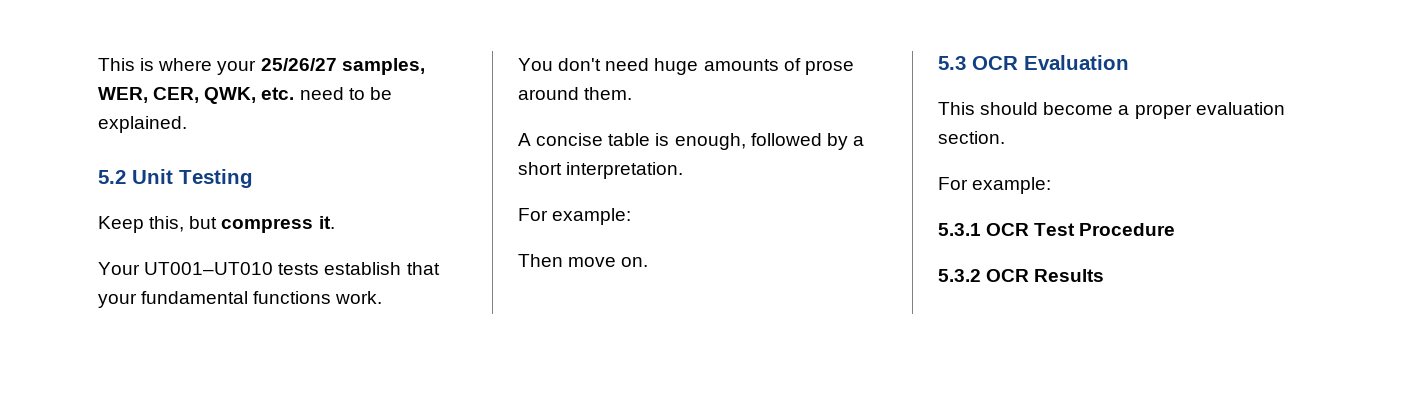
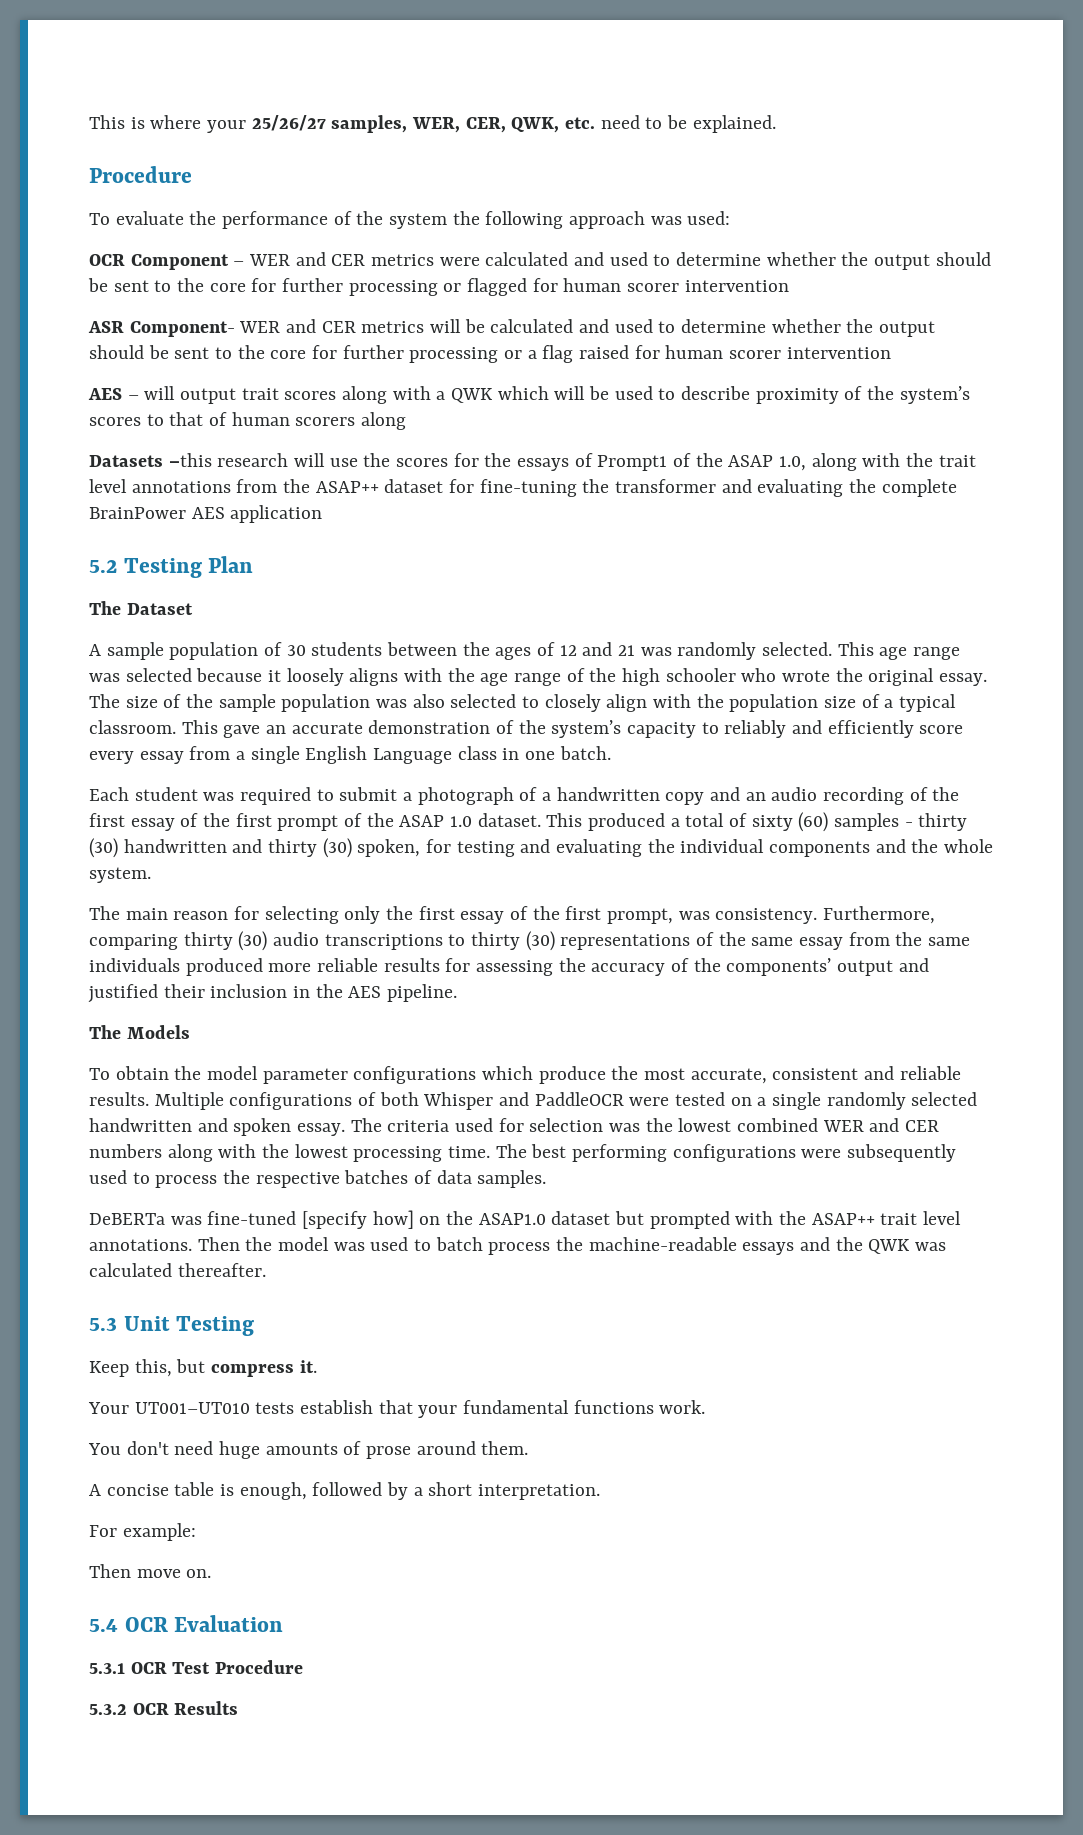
[98,170,126,184] 5.2 -> [89,166,192,183] [89,211,731,229] [89,252,991,270] [88,278,789,296] [88,319,936,337] [89,345,891,363] [88,386,970,404] [89,412,407,430] [89,453,976,471] [89,479,957,497] [89,505,323,523] [89,556,254,578] [89,601,193,615] [89,642,961,660] [89,668,988,686] [89,694,957,712] [89,720,964,738] [89,746,611,764] [89,787,960,805] [89,812,968,832] [89,838,994,858] [89,867,151,883] [89,906,936,924] [89,931,971,951] [89,958,929,976] [88,984,458,1003] [89,1025,190,1039] [89,1066,961,1084] [89,1092,978,1110] [89,1118,940,1136] [89,1144,957,1162] [89,1170,547,1188] [89,1210,962,1229] [89,1237,947,1255] [89,1263,266,1277] [89,1317,117,1331] Procedure // To evaluate the performance of the system the following approach was used: // OCR Component – WER and CER metrics were calculated and used to determine whether the output should be sent to the core for further processing or flagged for human scorer intervention // ASR Component- WER and CER metrics will be calculated and used to determine whether the output should be sent to the core for further processing or a flag raised for human scorer intervention // AES – will output trait scores along with a QWK which will be used to describe proximity of the system’s scores to that of human scorers along // Datasets –this research will use the scores for the essays of Prompt1 of the ASAP 1.0, along with the trait level annotations from the ASAP++ dataset for fine-tuning the transformer and evaluating the complete BrainPower AES application // 5.2 Testing Plan // The Dataset // A sample population of 30 students between the ages of 12 and 21 was randomly selected. This age range was selected because it loosely aligns with the age range of the high schooler who wrote the original essay. The size of the sample population was also selected to closely align with the population size of a typical classroom. This gave an accurate demonstration of the system’s capacity to reliably and efficiently score every essay from a single English Language class in one batch. // Each student was required to submit a photograph of a handwritten copy and an audio recording of the first essay of the first prompt of the ASAP 1.0 dataset. This produced a total of sixty (60) samples - thirty (30) handwritten and thirty (30) spoken, for testing and evaluating the individual components and the whole system. // The main reason for selecting only the first essay of the first prompt, was consistency. Furthermore, comparing thirty (30) audio transcriptions to thirty (30) representations of the same essay from the same individuals produced more reliable results for assessing the accuracy of the components’ output and justified their inclusion in the AES pipeline. // The Models // To obtain the model parameter configurations which produce the most accurate, consistent and reliable results. Multiple configurations of both Whisper and PaddleOCR were tested on a single randomly selected handwritten and spoken essay. The criteria used for selection was the lowest combined WER and CER numbers along with the lowest processing time. The best performing configurations were subsequently used to process the respective batches of data samples. // DeBERTa was fine-tuned [specify how] on the ASAP1.0 dataset but prompted with the ASAP++ trait level annotations. Then the model was used to batch process the machine-readable essays and the QWK was calculated thereafter. // 5.3
[938,56,966,70] 5.3 -> [89,1619,118,1632] 5.4
[938,102,1285,119] [938,131,1005,144] [938,177,1052,194] // This should become a proper evaluation section. // For example: -> (284, 1623) none

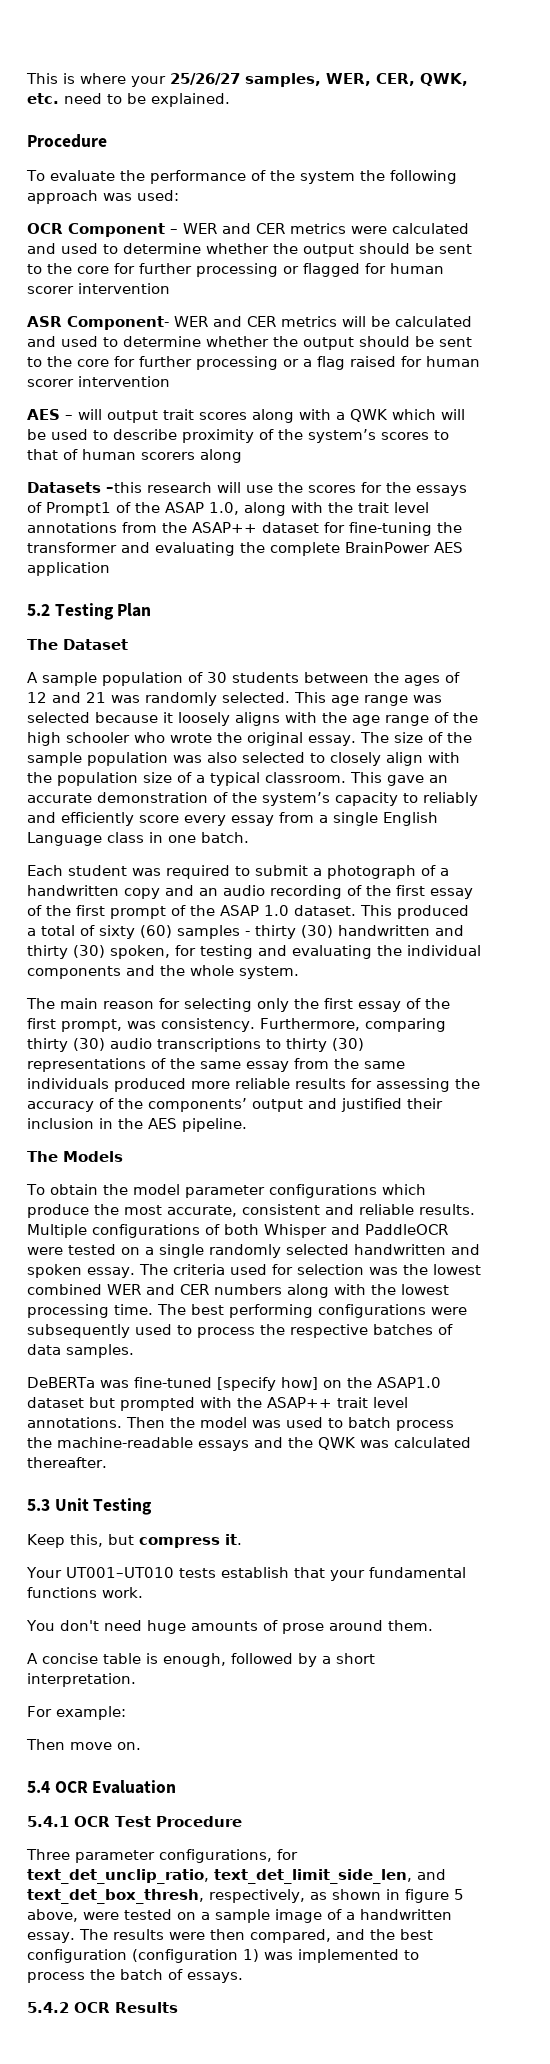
[89,1663,125,1674] 5.3.1 -> [27,1816,69,1827] 5.4.1
[89,1704,127,1715] 5.3.2 -> [26,1849,298,1863] [27,1869,446,1884] [27,1889,464,1904] [27,1909,452,1923] [27,1929,433,1943] [27,1949,419,1963] [27,1969,243,1983] [27,2002,69,2013] Three parameter configurations, for text_det_unclip_ratio, text_det_limit_side_len, and text_det_box_thresh, respectively, as shown in figure 5 above, were tested on a sample image of a handwritten essay. The results were then compared, and the best configuration (configuration 1) was implemented to process the batch of essays. // 5.4.2

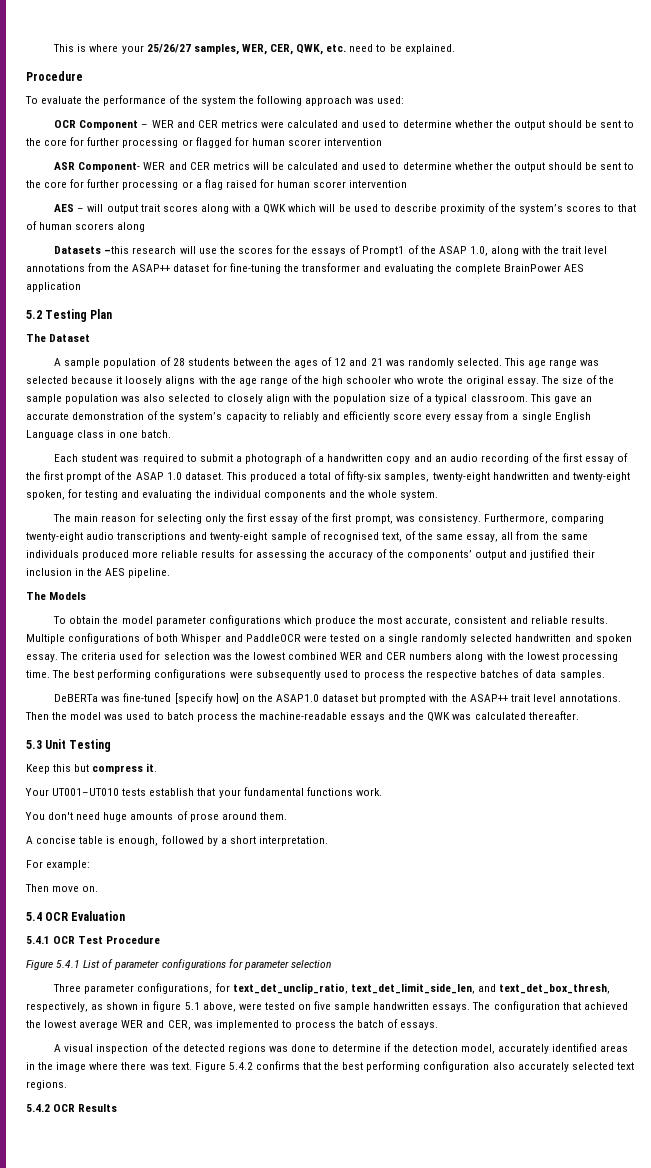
[207,672,227,683] 30 -> [172,358,185,366] 28
[99,925,464,939] [27,945,105,959] sixty (60) samples - thirty (30) handwritten and thirty (30) -> [347,471,630,482] fifty-six samples, twenty-eight handwritten and twenty-eight
[27,1038,364,1052] [27,1058,146,1072] thirty (30) audio transcriptions to thirty (30) representations -> [26,531,402,542] twenty-eight audio transcriptions and twenty-eight sample of recognised text,
[246,1061,289,1072] essay -> [466,532,514,542] essay, all
[70,1534,103,1547] this, -> [53,764,72,772] this
(242, 1821) none -> [26,959,331,970] // Figure 5.4.1 List of parameter configurations for parameter selection
[454,1889,464,1900] 5 -> [184,1002,200,1010] 5.1
[201,1909,452,1923] [27,1929,433,1943] [27,1949,259,1963] a sample image of a handwritten essay. The results were then compared, and the best configuration (configuration 1) -> [314,1001,628,1012] [26,1020,191,1030] five sample handwritten essays. The configuration that achieved the lowest average WER and CER,
(243, 1977) none -> [54,1043,629,1054] [26,1061,634,1072] [26,1080,67,1090] // A visual inspection of the detected regions was done to determine if the detection model, accurately identified areas in the image where there was text. Figure 5.4.2 confirms that the best performing configuration also accurately selected text regions.

